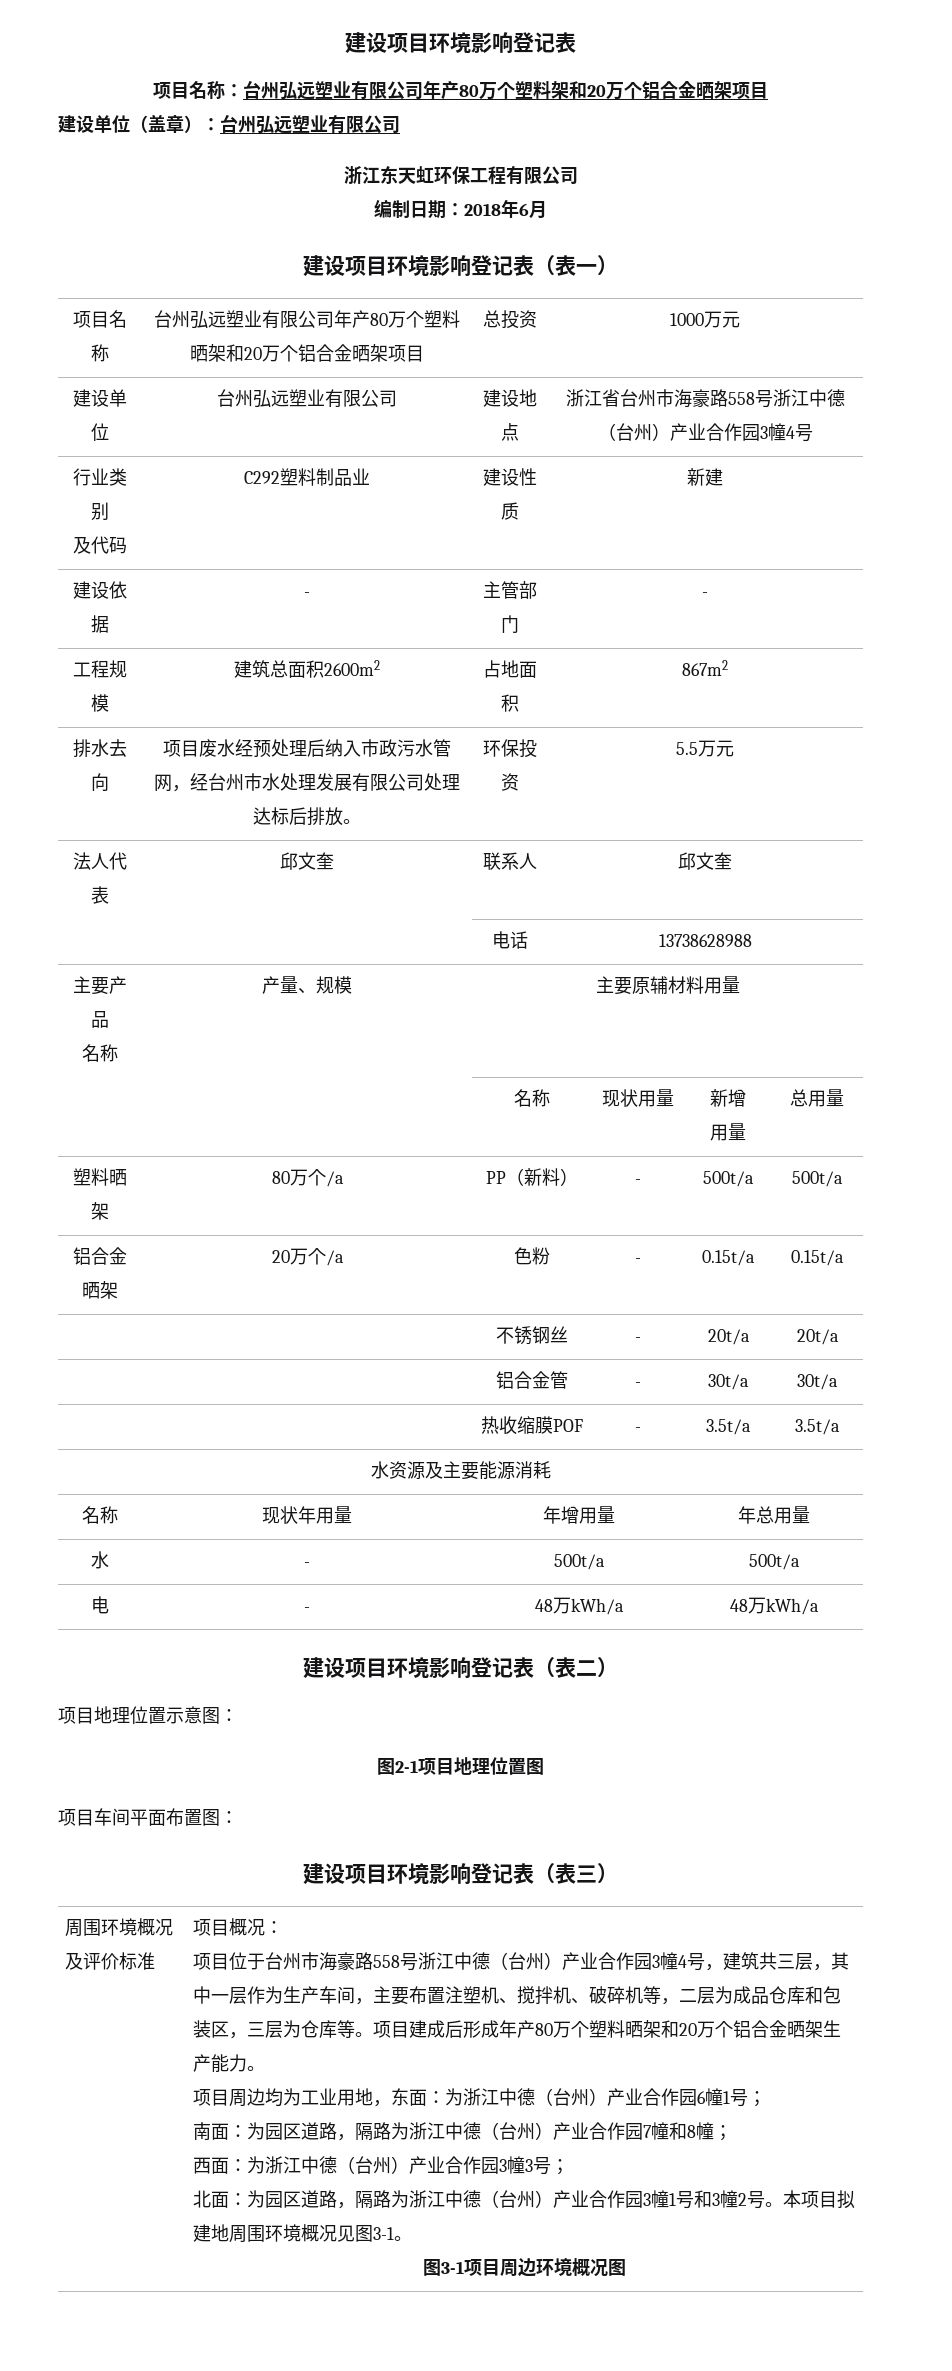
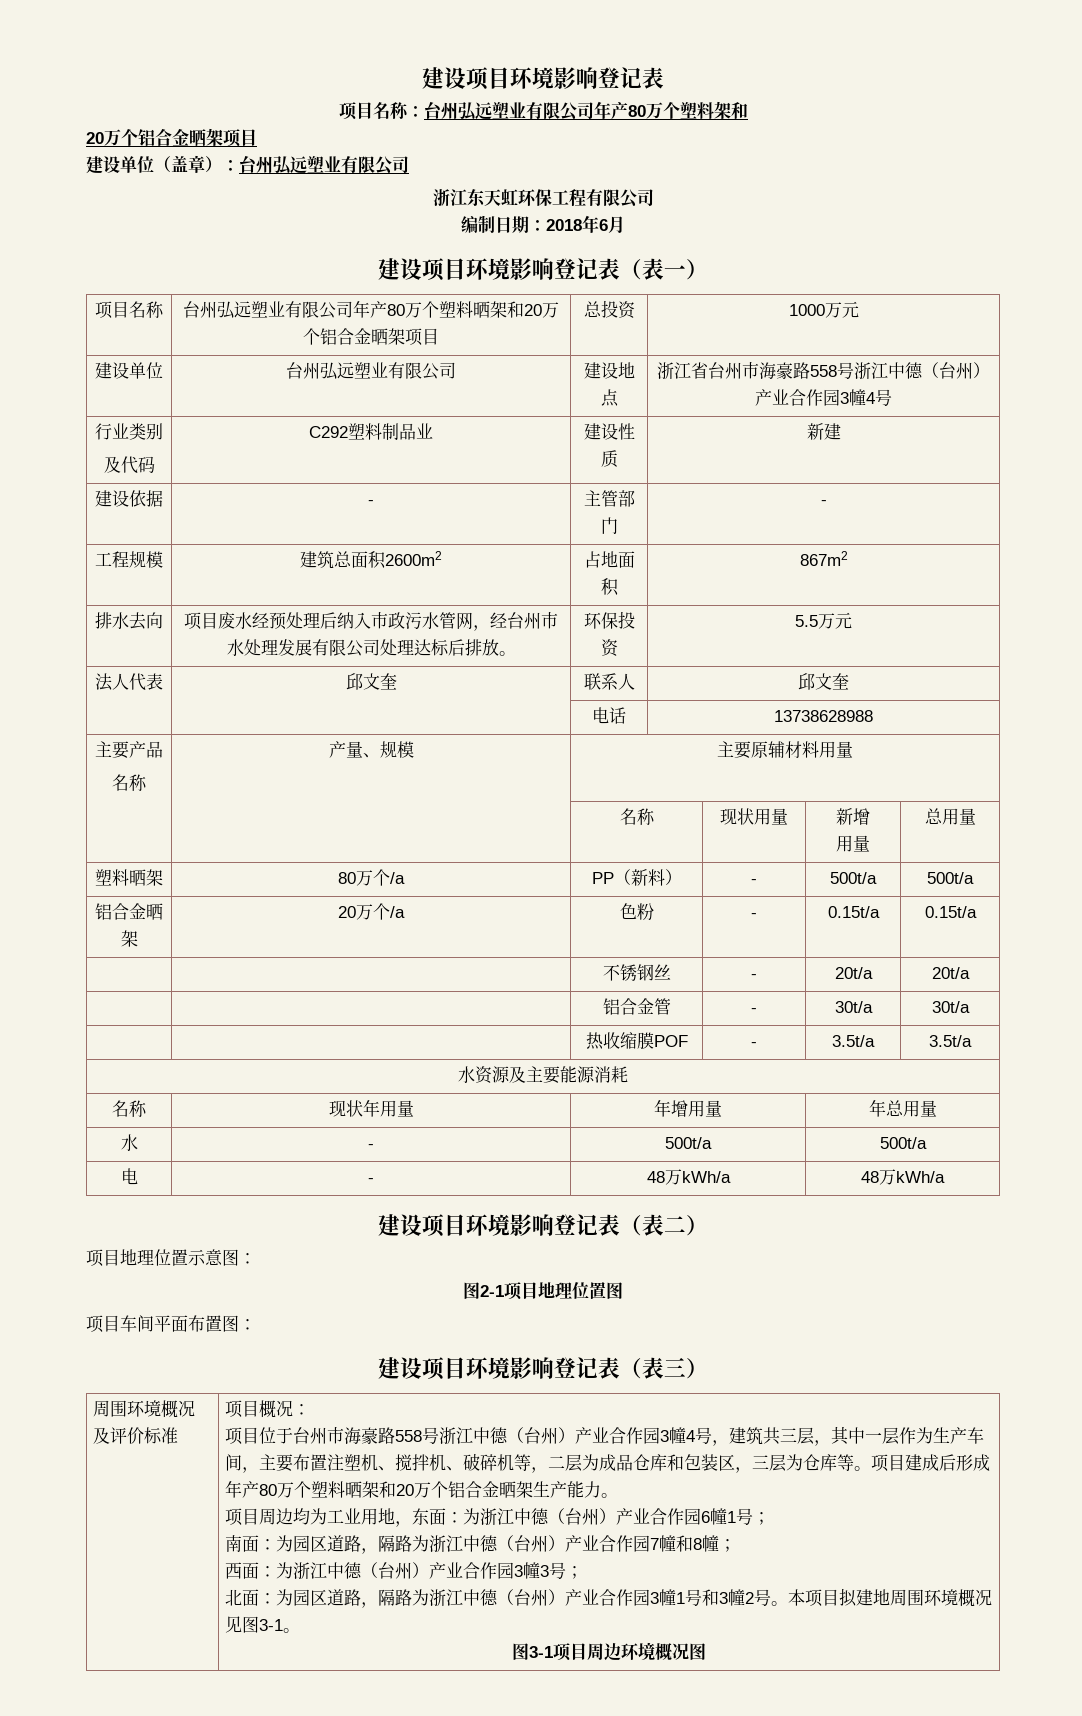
(587, 90) none -> (748, 110) //

